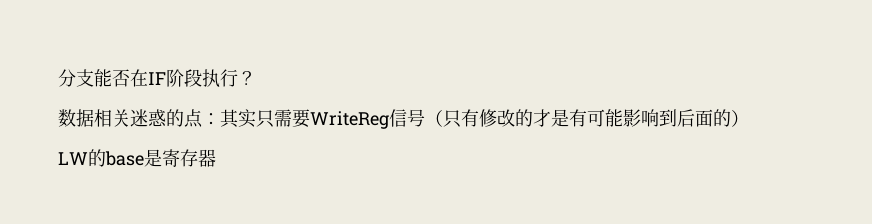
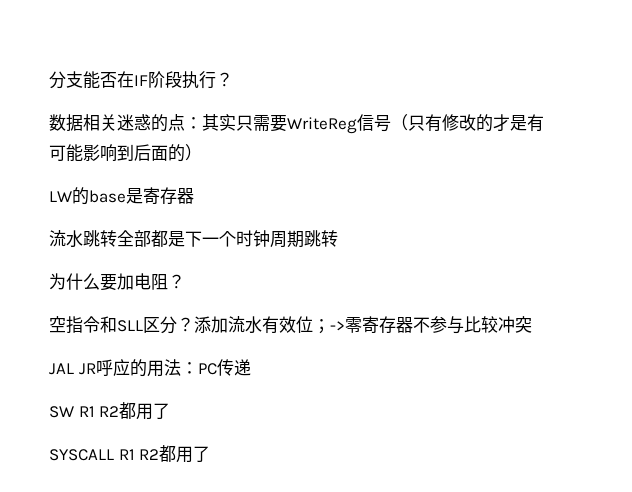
(216, 158) none -> [49,230,338,248] [49,273,185,291] [49,316,532,334] [49,359,251,377] [49,402,171,420] [49,445,211,463] // 流水跳转全部都是下一个时钟周期跳转 // 为什么要加电阻？ // 空指令和SLL区分？添加流水有效位；->零寄存器不参与比较冲突 // JAL JR呼应的用法：PC传递 // SW R1 R2都用了 // SYSCALL R1 R2都用了

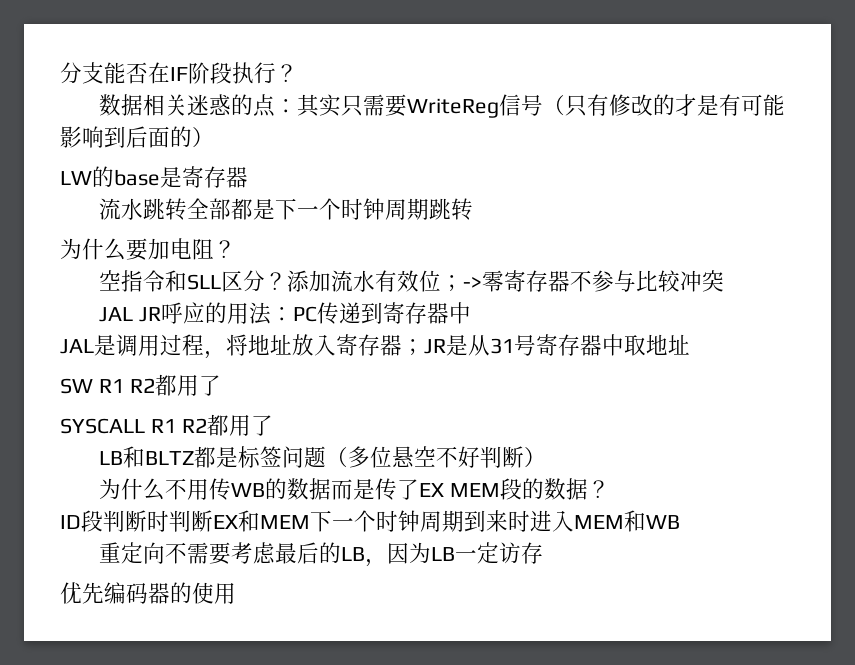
(251, 367) none -> [361,302,472,324] [60,334,690,359] 到寄存器中 // JAL是调用过程，将地址放入寄存器；JR是从31号寄存器中取地址
(211, 454) none -> [99,446,547,468] [99,478,611,501] [60,510,680,532] [99,542,544,567] [60,582,236,604] // LB和BLTZ都是标签问题（多位悬空不好判断） // 为什么不用传WB的数据而是传了EX MEM段的数据？ // ID段判断时判断EX和MEM下一个时钟周期到来时进入MEM和WB // 重定向不需要考虑最后的LB，因为LB一定访存 // 优先编码器的使用

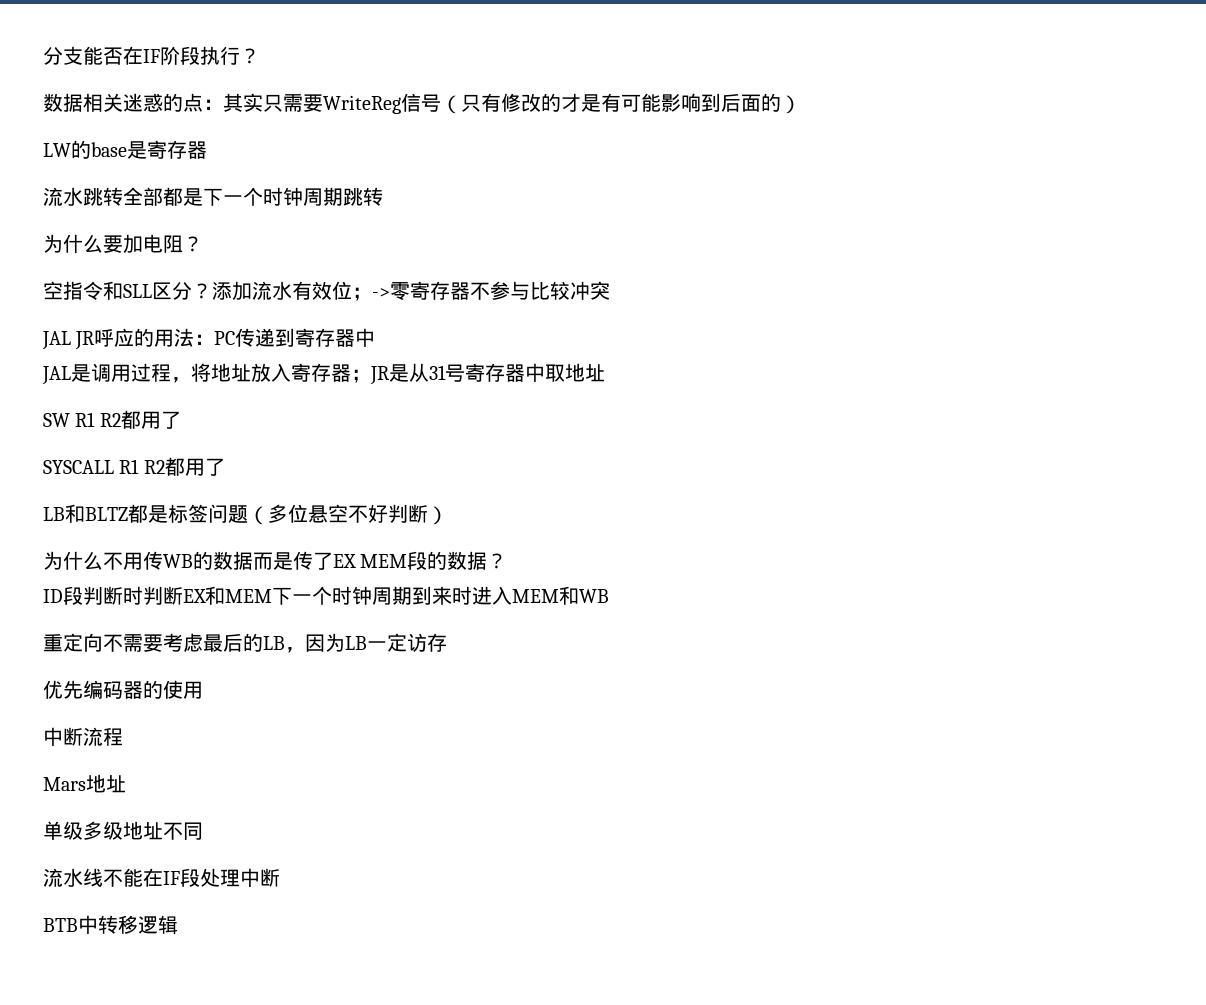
(236, 593) none -> [43,727,123,746] [43,774,126,793] [43,821,203,840] [43,868,280,887] [43,915,178,935] // 中断流程 // Mars地址 // 单级多级地址不同 // 流水线不能在IF段处理中断 // BTB中转移逻辑

